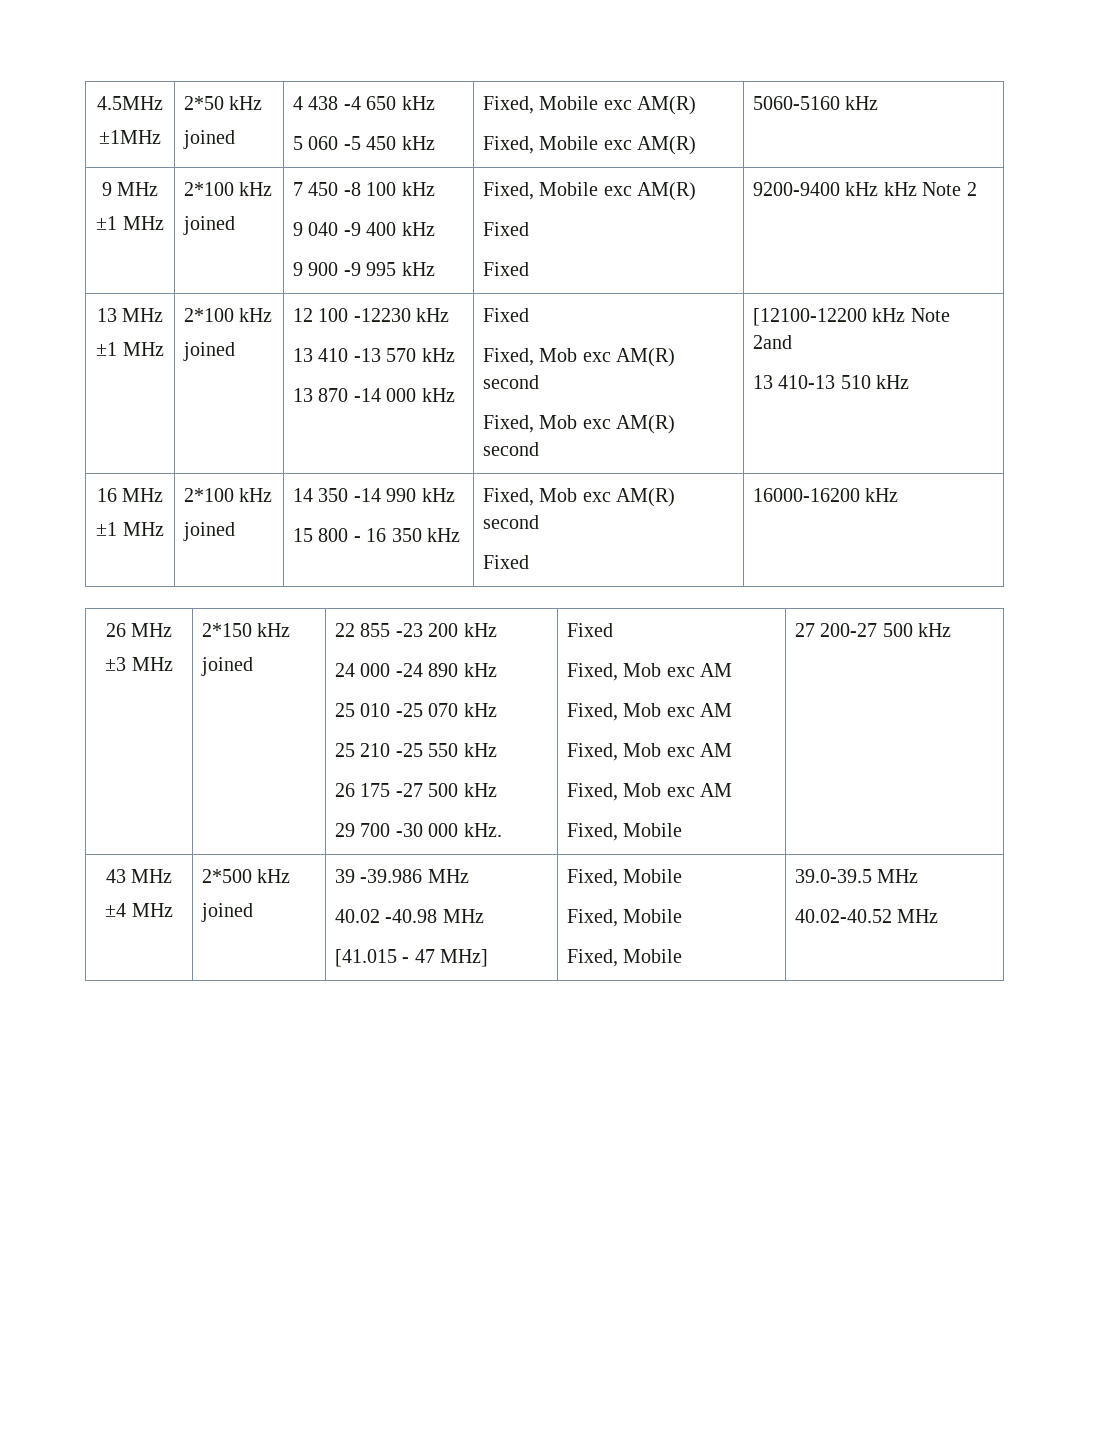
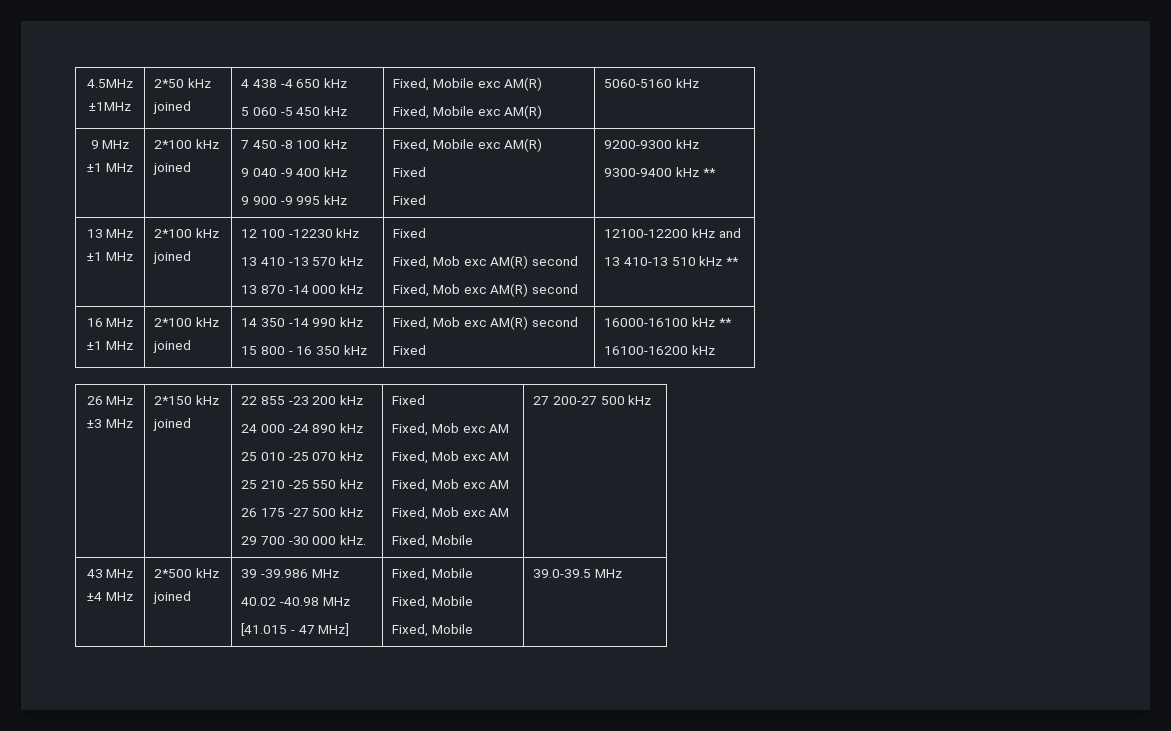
[752,182,977,196] 9200-9400 kHz kHz Note 2 -> [604,139,699,149] [604,167,716,177] 9200-9300 kHz // 9300-9400 kHz **
[752,308,950,326] [752,335,792,349] [12100-12200 kHz Note 2and -> [604,228,741,238] 12100-12200 kHz and
(910, 382) none -> [725,257,739,266] **
[752,488,860,502] 16000-16200 -> [604,317,732,327] [604,346,689,355] 16000-16100 kHz ** // 16100-16200
[794,909,939,923] // 40.02-40.52 MHz -> (622, 573) none

